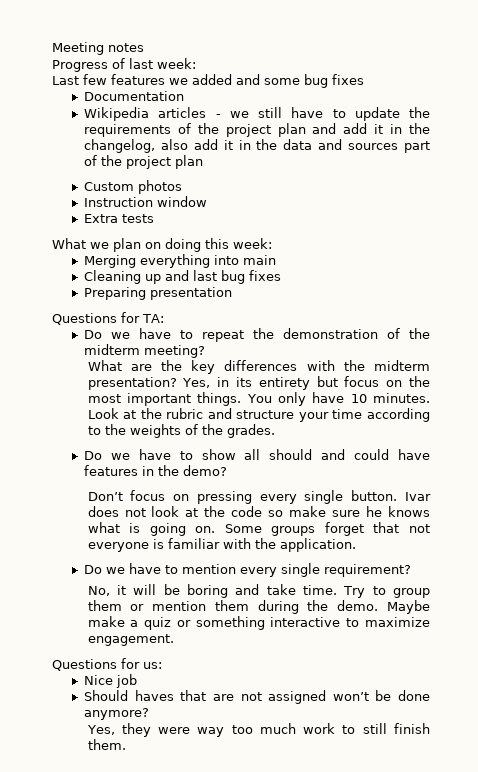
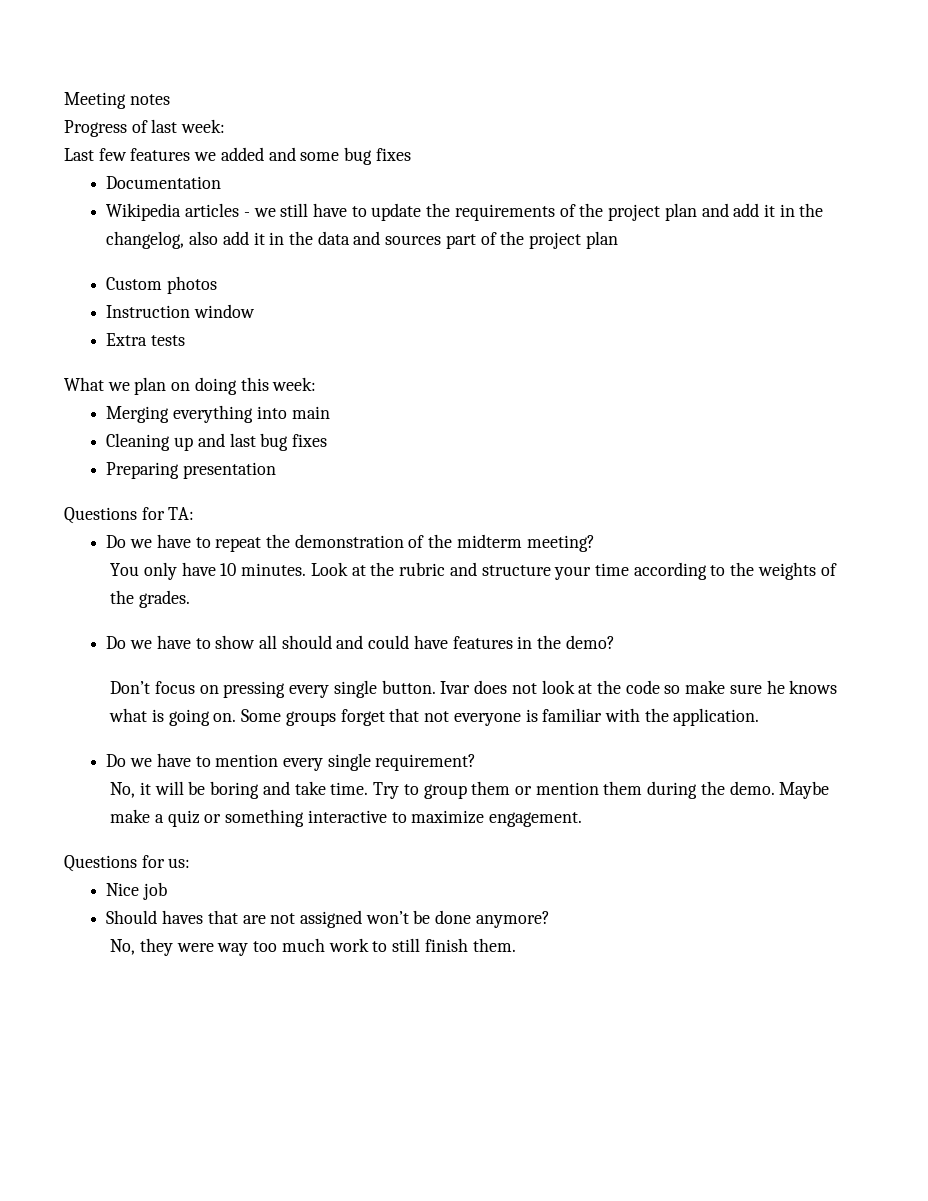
[87,360,430,374] [87,376,430,390] [87,392,242,406] What are the key differences with the midterm presentation? Yes, in its entirety but focus on the most important things. -> (595, 543) none
[86,725,115,735] Yes, -> [110,939,136,955] No,

